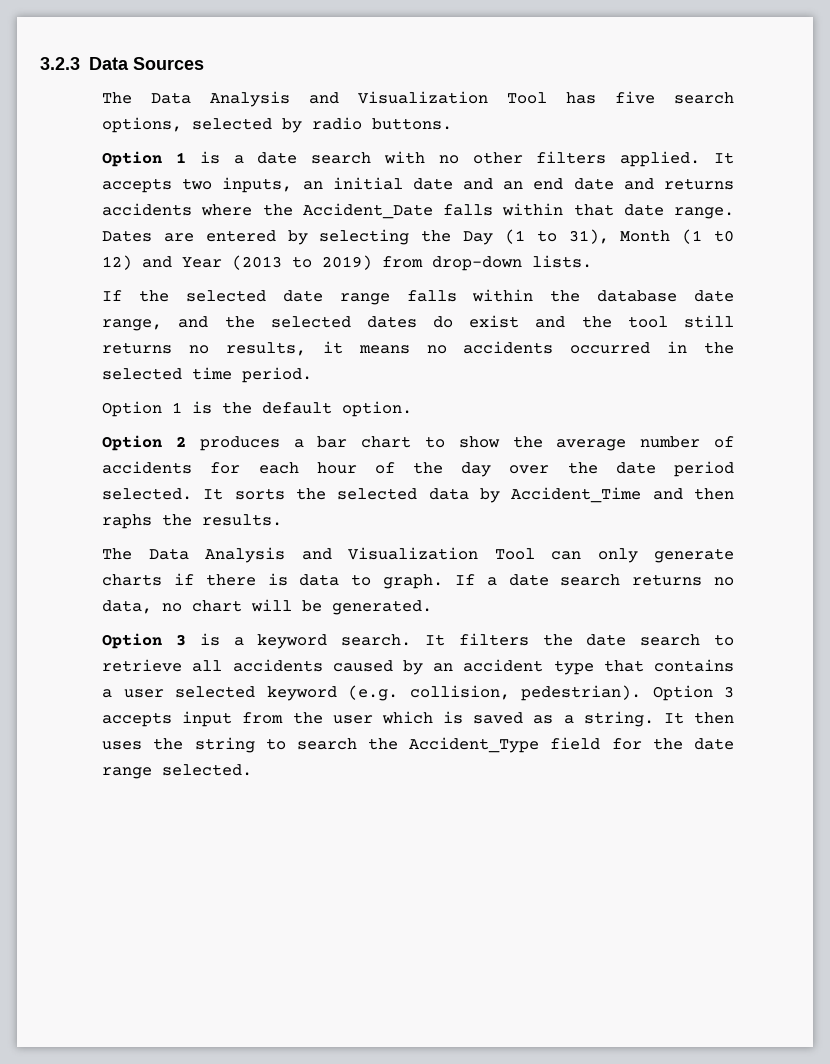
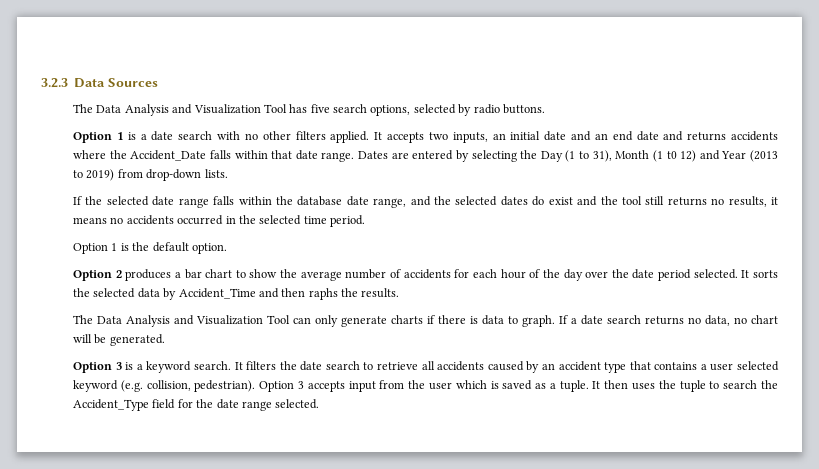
[583,711,654,727] string. -> [559,380,589,392] tuple.
[194,737,255,753] string -> [679,380,706,392] tuple

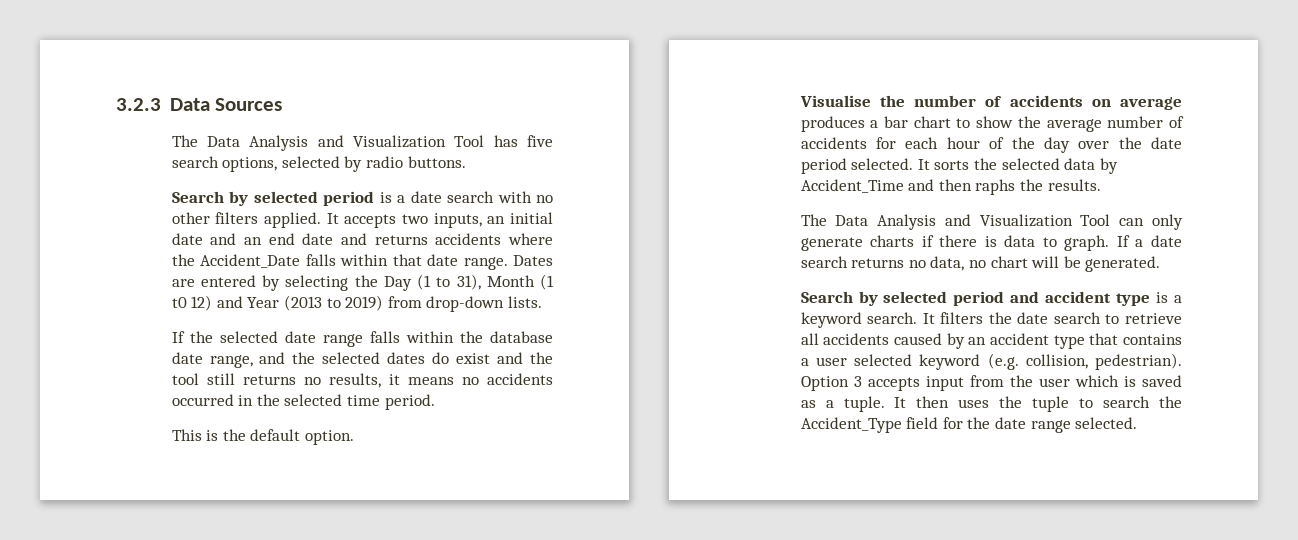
[73,132,123,143] Option 1 -> [171,191,375,206] Search by selected period
[73,243,118,254] Option 1 -> [171,429,202,441] This
[73,270,122,281] Option 2 -> [799,95,1182,110] Visualise the number of accidents on average
[73,362,122,373] Option 3 -> [800,291,1151,306] Search by selected period and accident type

